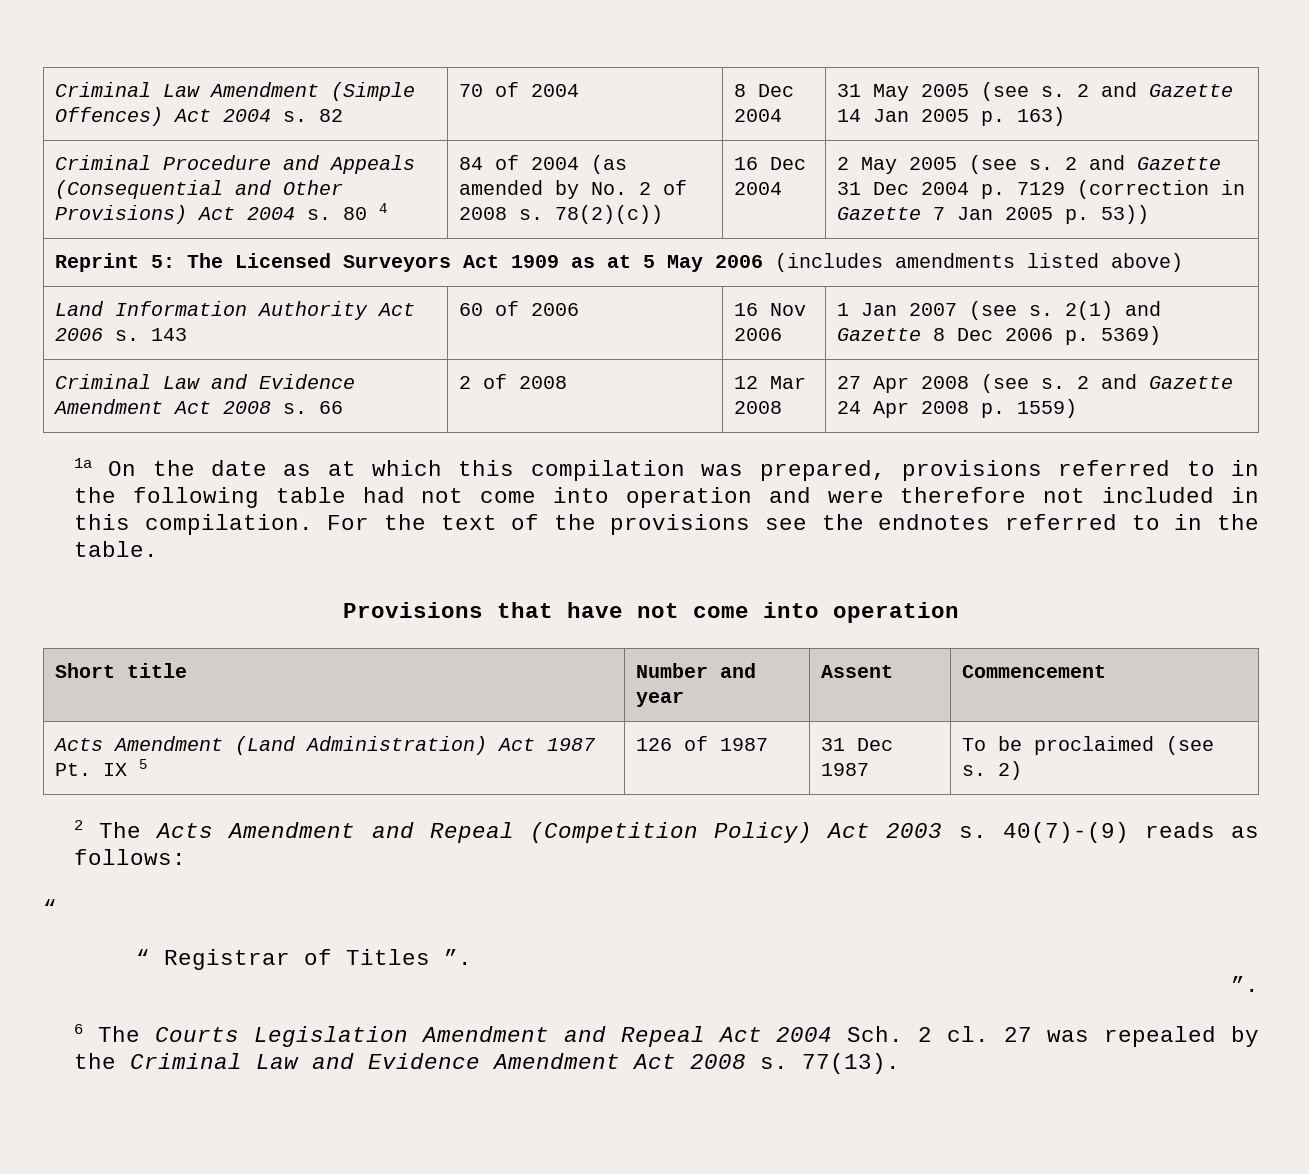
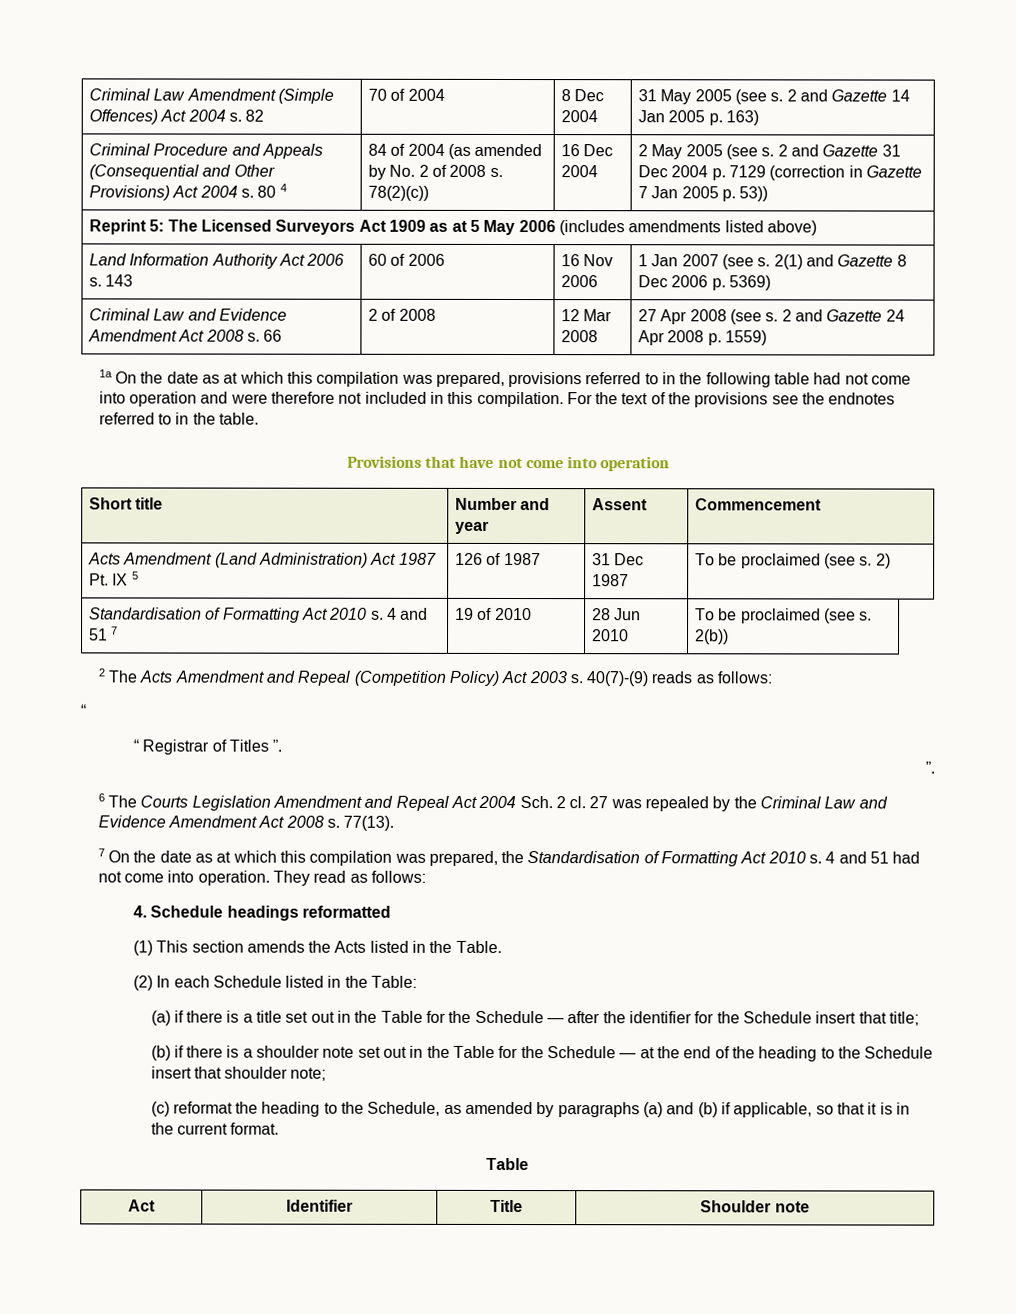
(1023, 770) none -> [89,607,429,623] [89,626,119,641] [455,607,532,621] [592,608,642,621] [592,629,630,642] [695,608,873,624] [695,629,730,645] // Standardisation of Formatting Act 2010 s. 4 and 51 7 | 19 of 2010 | 28 Jun 2010 | To be proclaimed (see s. 2(b))
(900, 1063) none -> [97,848,921,867] [97,870,426,886] [132,905,391,921] [132,940,502,956] [132,975,418,991] [150,1010,919,1026] [150,1045,934,1062] [150,1066,327,1081] [150,1101,910,1118] [150,1122,280,1135] [486,1157,529,1171] [128,1199,156,1212] [286,1199,353,1212] [490,1199,523,1213] [700,1200,810,1213] // 7 On the date as at which this compilation was prepared, the Standardisation of Formatting Act 2010 s. 4 and 51 had not come into operation. They read as follows: // 4. Schedule headings reformatted // (1) This section amends the Acts listed in the Table. // (2) In each Schedule listed in the Table: // (a) if there is a title set out in the Table for the Schedule — after the identifier for the Schedule insert that title; // (b) if there is a shoulder note set out in the Table for the Schedule — at the end of the heading to the Schedule insert that shoulder note; // (c) reformat the heading to the Schedule, as amended by paragraphs (a) and (b) if applicable, so that it is in the current format. // Table // Act | Identifier | Title | Shoulder note

